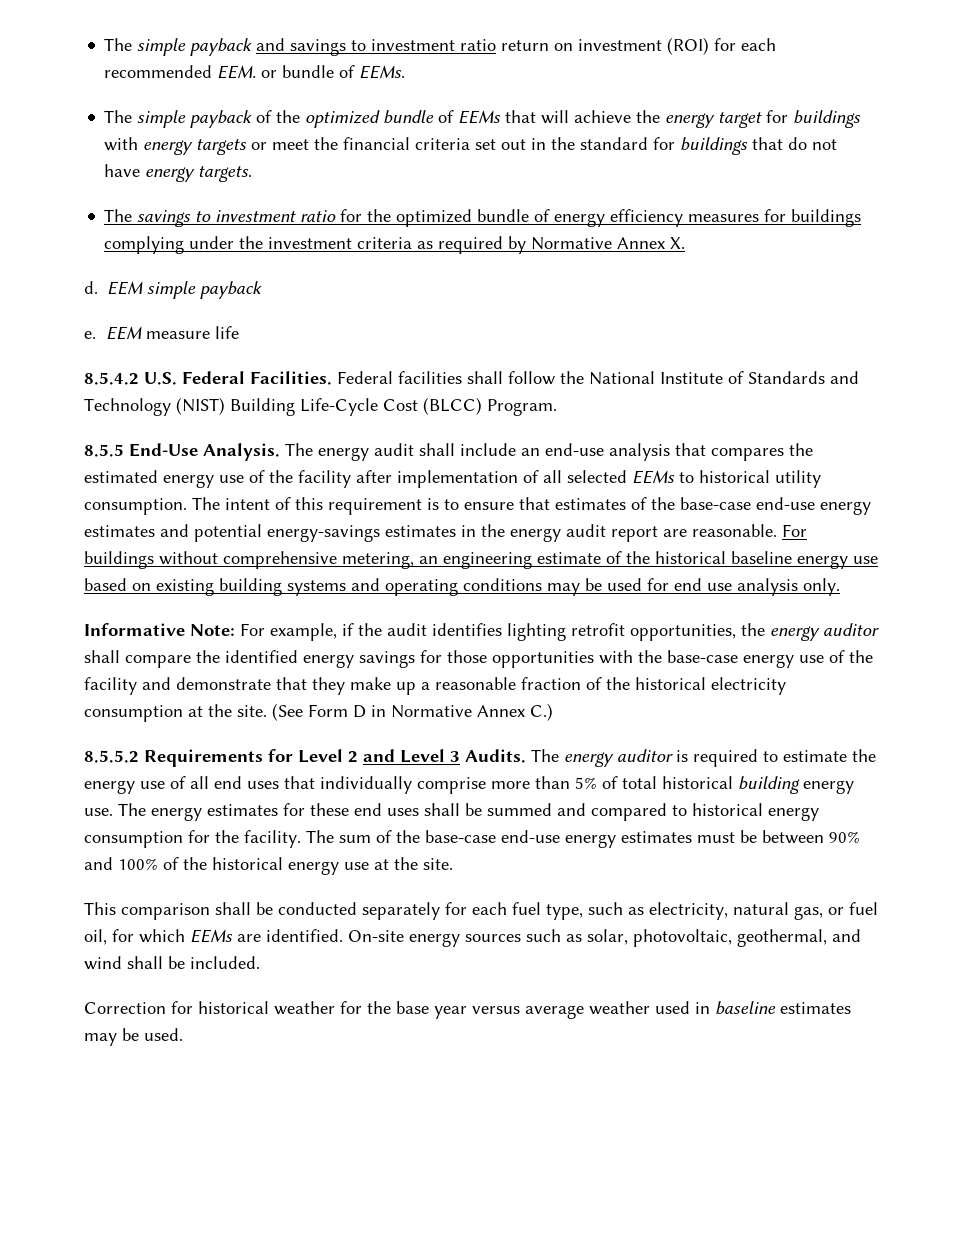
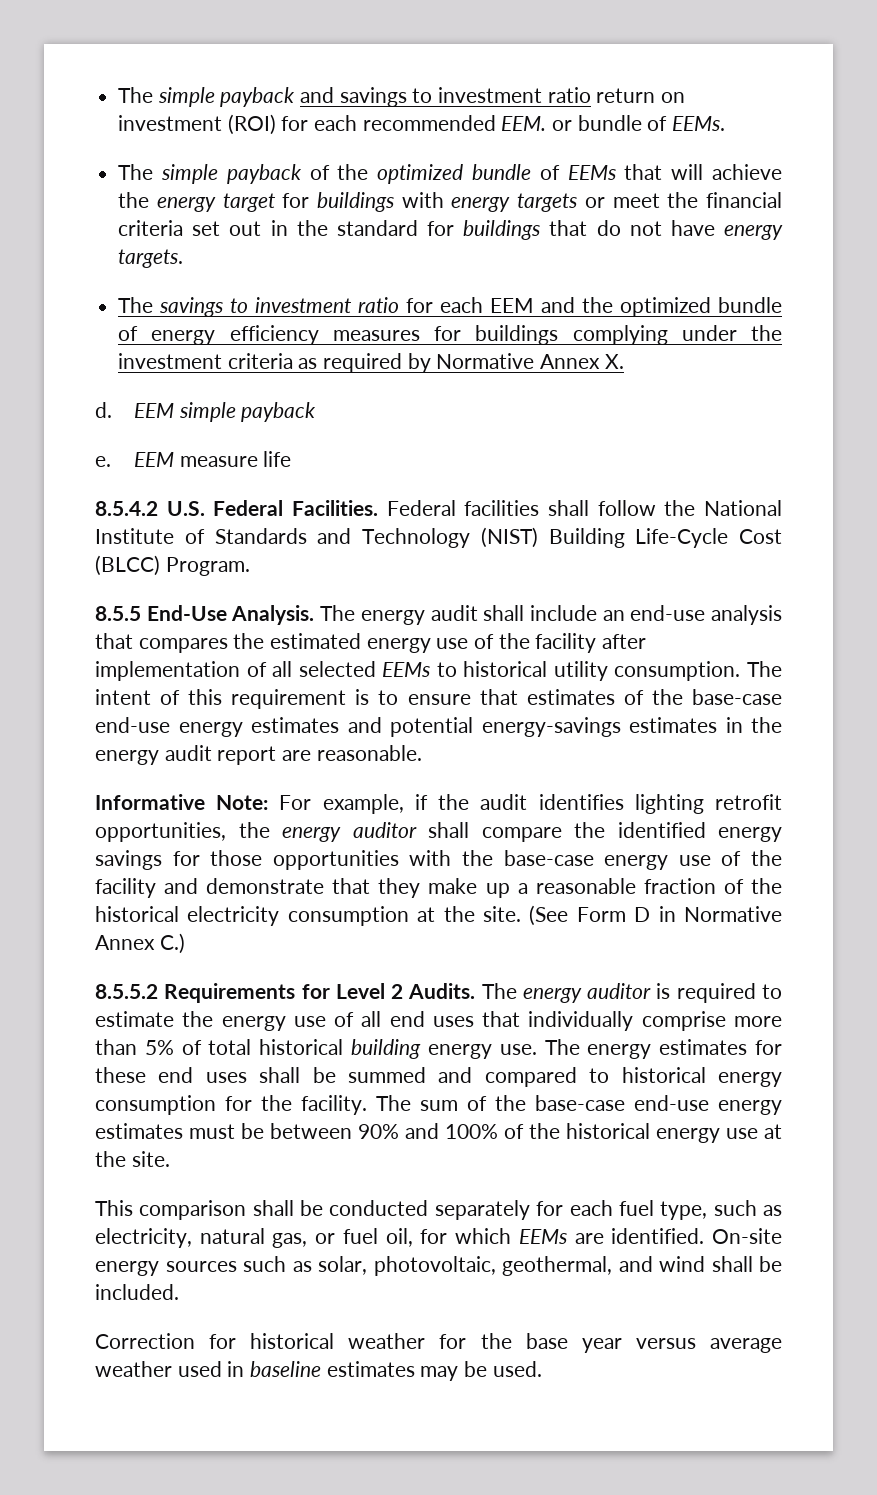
(363, 215) none -> [440,297,576,313] each EEM and
[782,524,807,537] [84,551,878,569] [84,578,840,596] For buildings without comprehensive metering, an engineering estimate of the historical baseline energy use based on existing building systems and operating conditions may be used for end use analysis only. -> (422, 753) none
[363,749,460,763] and Level 3 -> (404, 991) none

